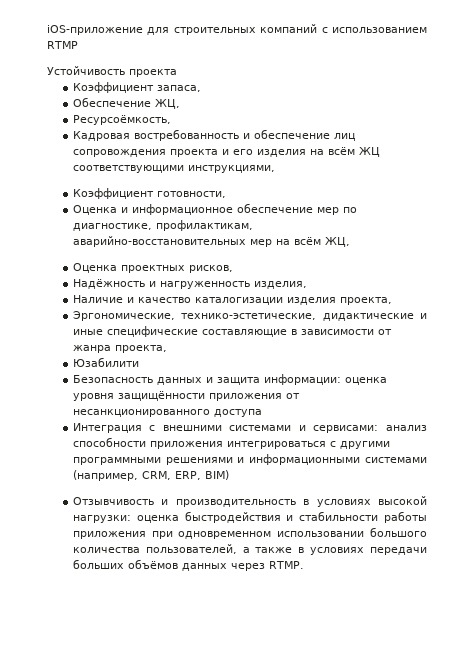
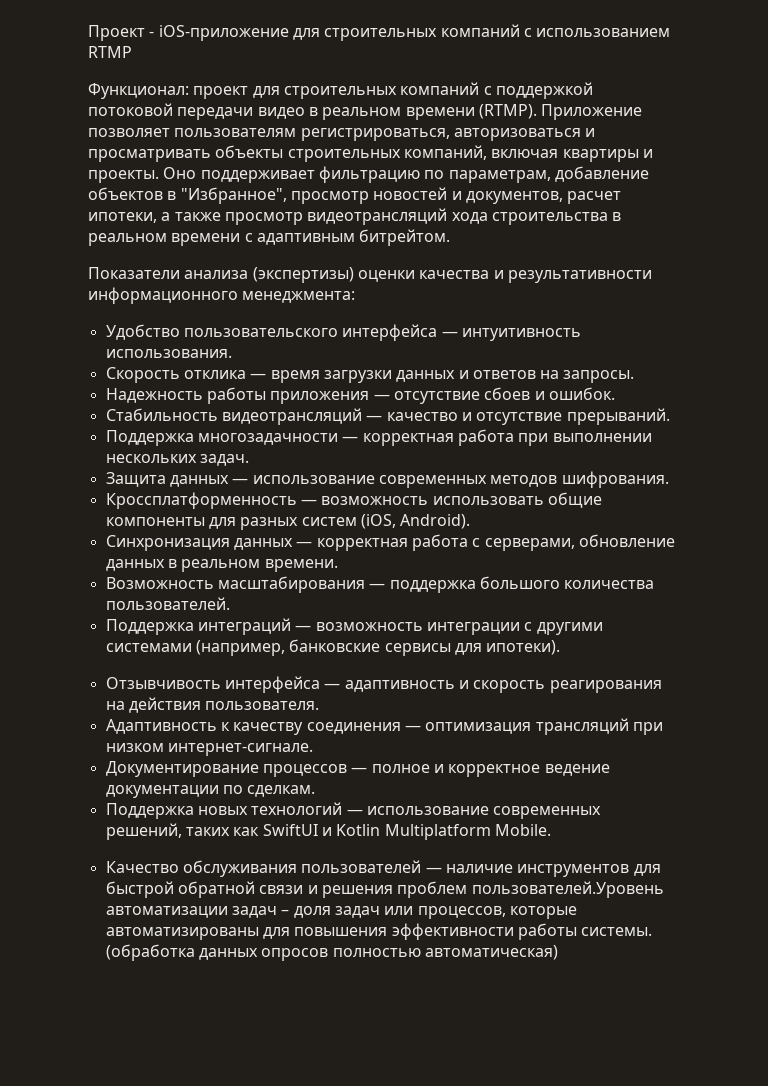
(47, 30) none -> [88,25,155,41] Проект -
[47,66,177,77] [72,82,201,93] [72,97,180,109] [72,115,171,125] [72,129,355,141] [72,147,380,157] [72,165,275,173] [72,188,226,199] [72,203,357,215] [72,220,253,231] [72,236,350,247] [72,263,233,273] [72,279,307,289] [72,295,392,305] [72,311,427,321] [72,326,392,337] [72,345,167,353] [72,357,139,367] [72,374,387,385] [72,391,300,401] [72,409,262,417] [72,423,427,433] [72,437,390,449] [72,454,427,465] [72,470,229,481] [72,496,427,507] [72,511,427,523] [72,527,427,539] [72,544,427,555] [72,559,304,571] Устойчивость проекта // Коэффициент запаса, // Обеспечение ЖЦ, // Ресурсоёмкость, // Кадровая востребованность и обеспечение лиц сопровождения проекта и его изделия на всём ЖЦ соответствующими инструкциями, // Коэффициент готовности, // Оценка и информационное обеспечение мер по диагностике, профилактикам, аварийно-восстановительных мер на всём ЖЦ, // Оценка проектных рисков, // Надёжность и нагруженность изделия, // Наличие и качество каталогизации изделия проекта, // Эргономические, технико-эстетические, дидактические и иные специфические составляющие в зависимости от жанра проекта, // Юзабилити // Безопасность данных и защита информации: оценка уровня защищённости приложения от несанкционированного доступа // Интеграция с внешними системами и сервисами: анализ способности приложения интегрироваться с другими программными решениями и информационными системами (например, CRM, ERP, BIM) // Отзывчивость и производительность в условиях высокой нагрузки: оценка быстродействия и стабильности работы приложения при одновременном использовании большого количества пользователей, а также в условиях передачи больших объёмов данных через RTMP. -> [88,82,593,99] [88,103,643,120] [88,128,596,141] [88,145,653,162] [88,166,649,183] [88,187,622,204] [88,208,622,225] [88,229,451,246] [88,267,652,283] [88,287,356,304] [105,324,581,341] [105,349,232,358] [105,367,635,383] [105,387,615,404] [105,408,670,425] [105,429,652,446] [105,454,249,466] [105,471,669,488] [105,492,602,509] [105,514,471,530] [105,534,675,551] [105,559,338,572] [105,576,655,593] [105,597,230,610] [105,618,603,635] [105,639,561,656] [105,676,662,693] [105,697,320,713] [105,718,663,735] [105,743,313,756] [105,761,610,777] [105,785,316,798] [105,802,602,819] [105,823,551,840] [105,860,661,877] [105,881,664,898] [105,906,577,919] [105,923,653,940] [105,944,558,961] Функционал: проект для строительных компаний с поддержкой потоковой передачи видео в реальном времени (RTMP). Приложение позволяет пользователям регистрироваться, авторизоваться и просматривать объекты строительных компаний, включая квартиры и проекты. Оно поддерживает фильтрацию по параметрам, добавление объектов в "Избранное", просмотр новостей и документов, расчет ипотеки, а также просмотр видеотрансляций хода строительства в реальном времени с адаптивным битрейтом. // Показатели анализа (экспертизы) оценки качества и результативности информационного менеджмента: // Удобство пользовательского интерфейса — интуитивность использования. // Скорость отклика — время загрузки данных и ответов на запросы. // Надежность работы приложения — отсутствие сбоев и ошибок. // Стабильность видеотрансляций — качество и отсутствие прерываний. // Поддержка многозадачности — корректная работа при выполнении нескольких задач. // Защита данных — использование современных методов шифрования. // Кроссплатформенность — возможность использовать общие компоненты для разных систем (iOS, Android). // Синхронизация данных — корректная работа с серверами, обновление данных в реальном времени. // Возможность масштабирования — поддержка большого количества пользователей. // Поддержка интеграций — возможность интеграции с другими системами (например, банковские сервисы для ипотеки). // Отзывчивость интерфейса — адаптивность и скорость реагирования на действия пользователя. // Адаптивность к качеству соединения — оптимизация трансляций при низком интернет-сигнале. // Документирование процессов — полное и корректное ведение документации по сделкам. // Поддержка новых технологий — использование современных решений, таких как SwiftUI и Kotlin Multiplatform Mobile. // Качество обслуживания пользователей — наличие инструментов для быстрой обратной связи и решения проблем пользователей.Уровень автоматизации задач – доля задач или процессов, которые автоматизированы для повышения эффективности работы системы. (обработка данных опросов полностью автоматическая)

